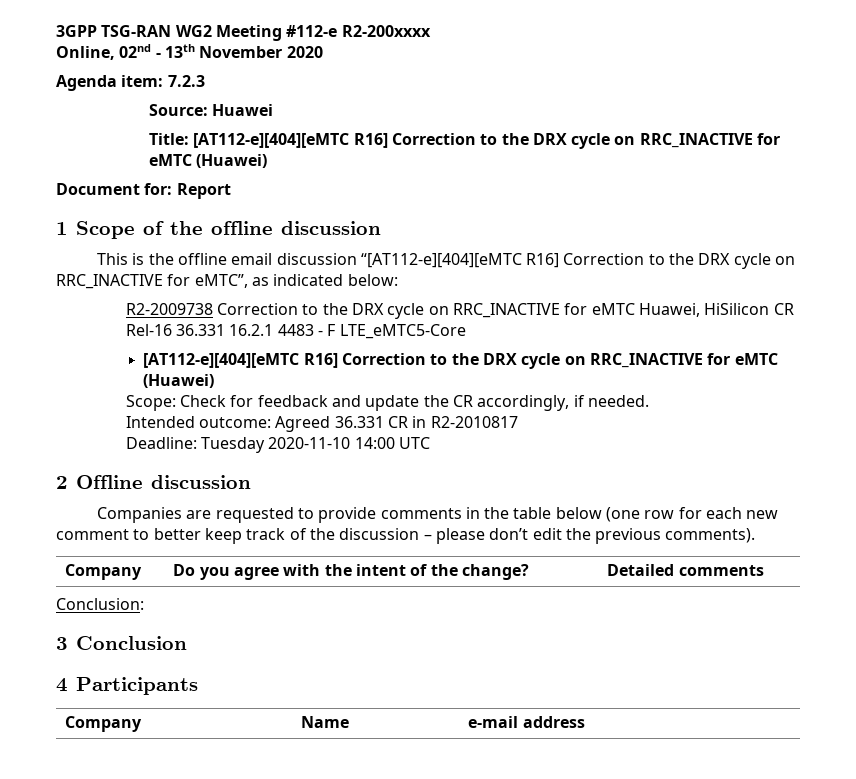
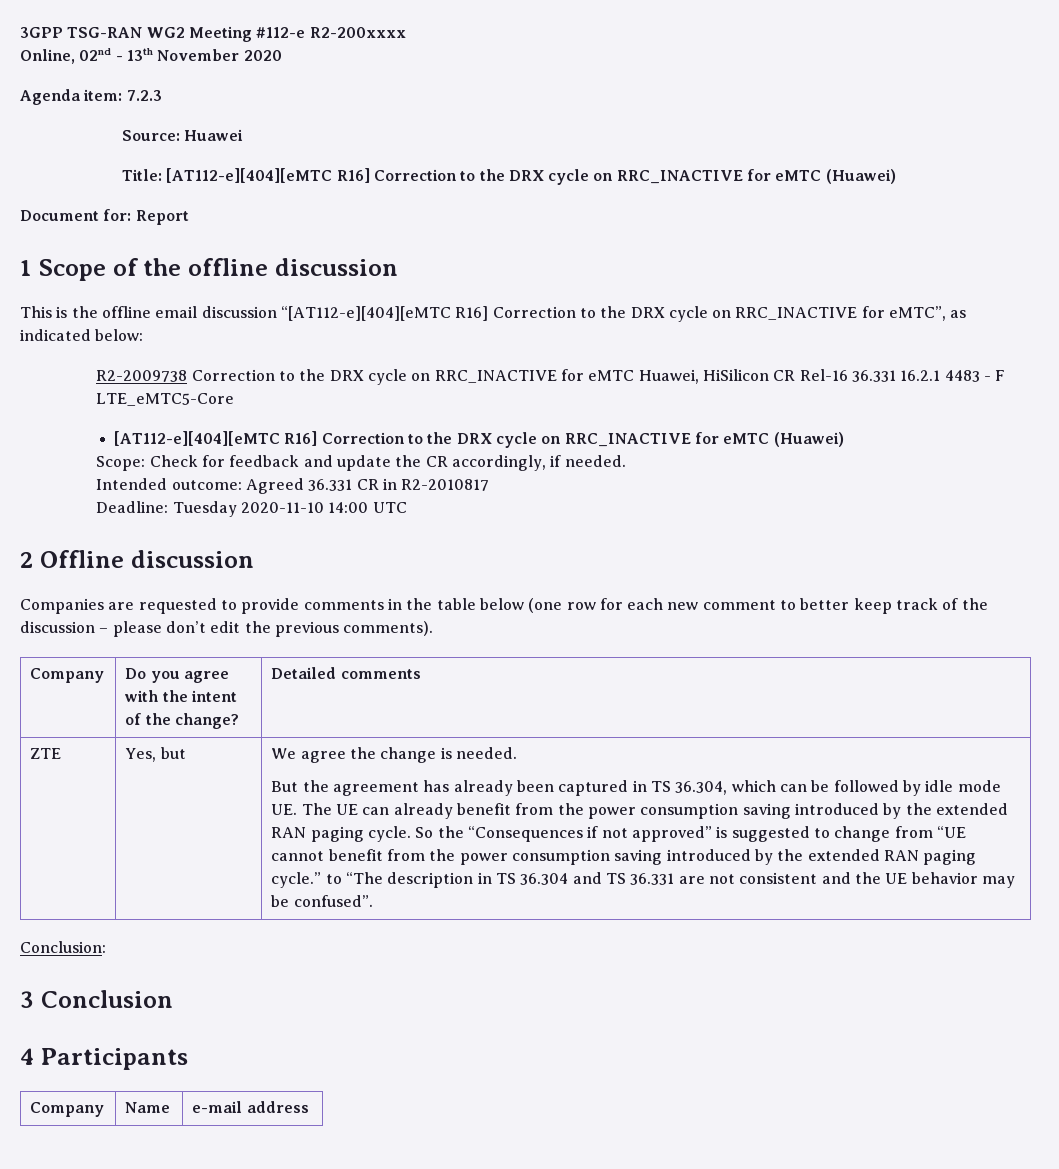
(764, 570) none -> [30,748,62,759] [125,747,186,762] [271,747,518,763] [271,780,1001,796] [271,803,1008,819] [271,826,966,842] [271,849,977,865] [271,872,1015,888] [271,895,373,907] // ZTE | Yes, but | We agree the change is needed. // But the agreement has already been captured in TS 36.304, which can be followed by idle mode UE. The UE can already benefit from the power consumption saving introduced by the extended RAN paging cycle. So the “Consequences if not approved” is suggested to change from “UE cannot benefit from the power consumption saving introduced by the extended RAN paging cycle.” to “The description in TS 36.304 and TS 36.331 are not consistent and the UE behavior may be confused”.

